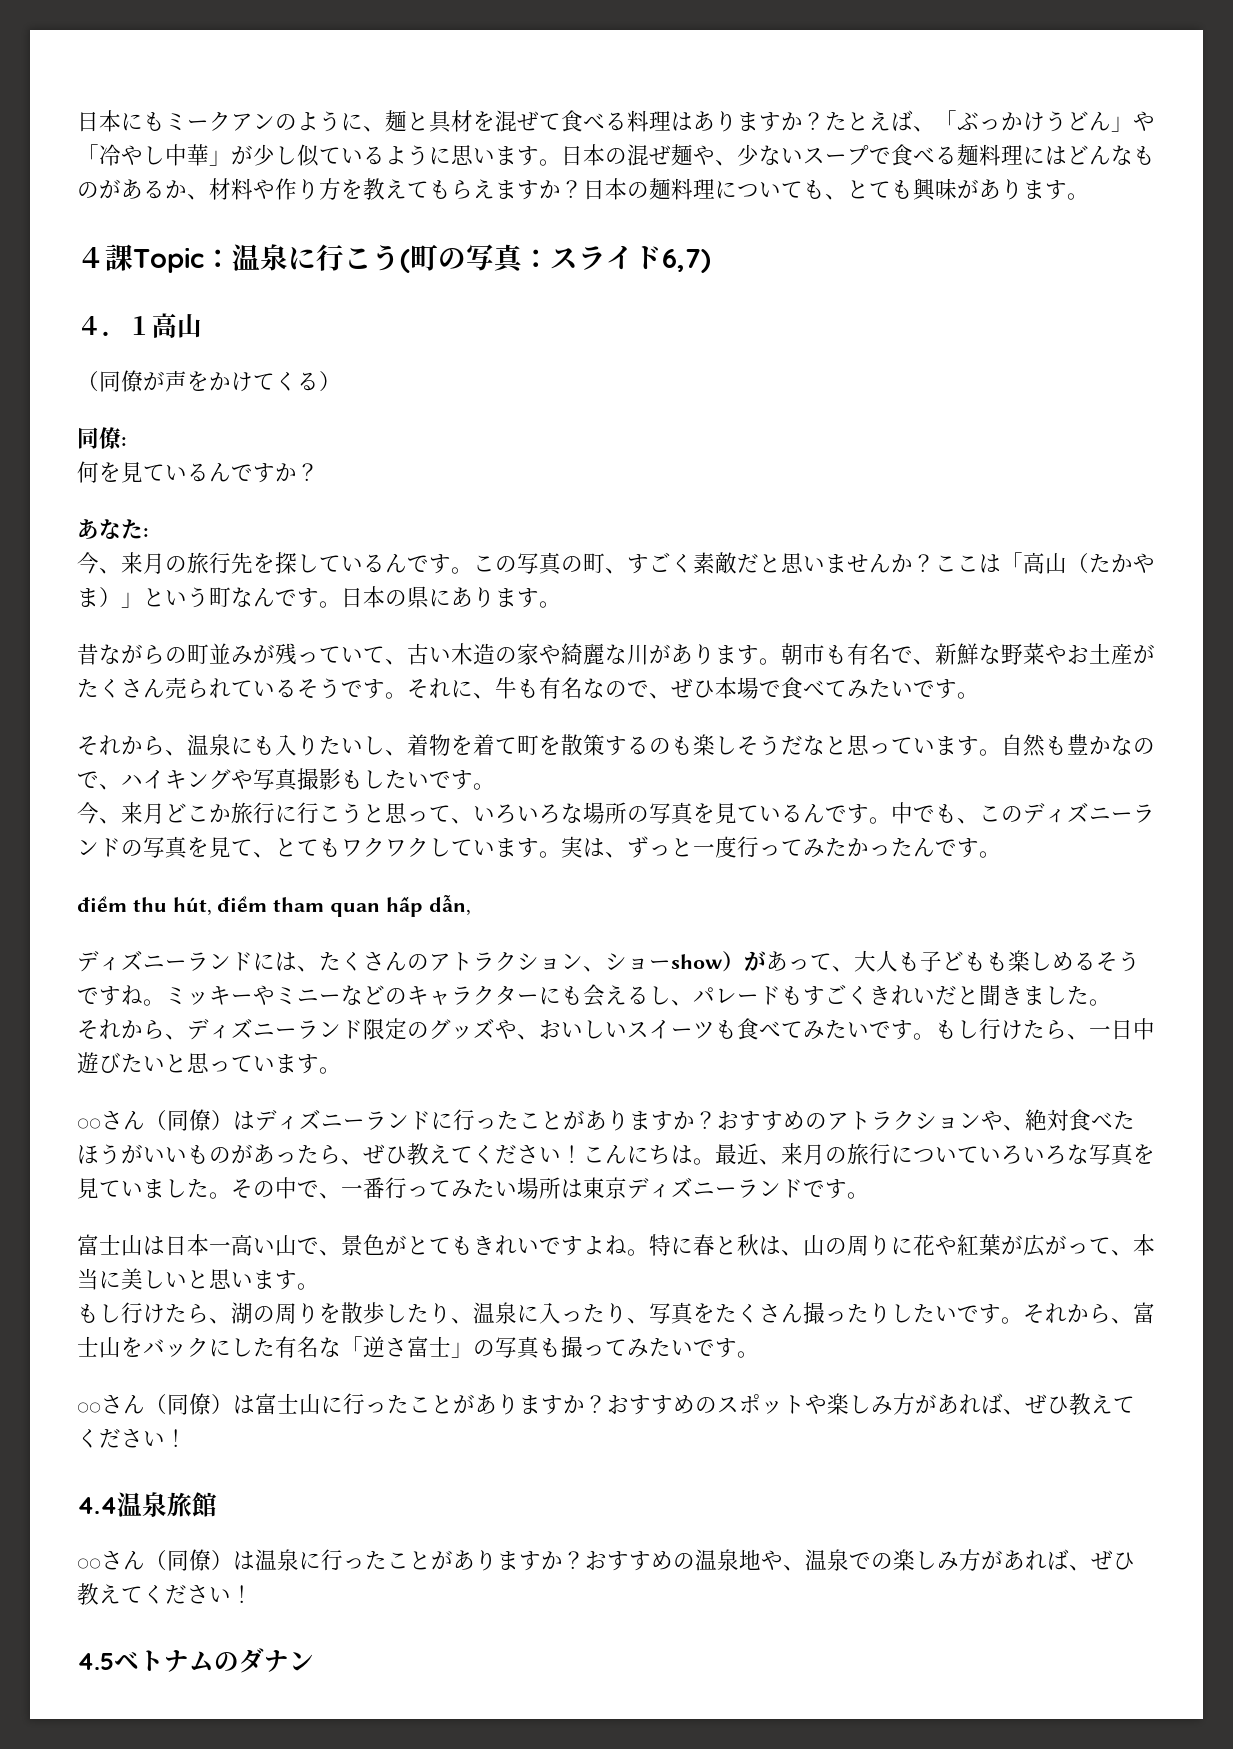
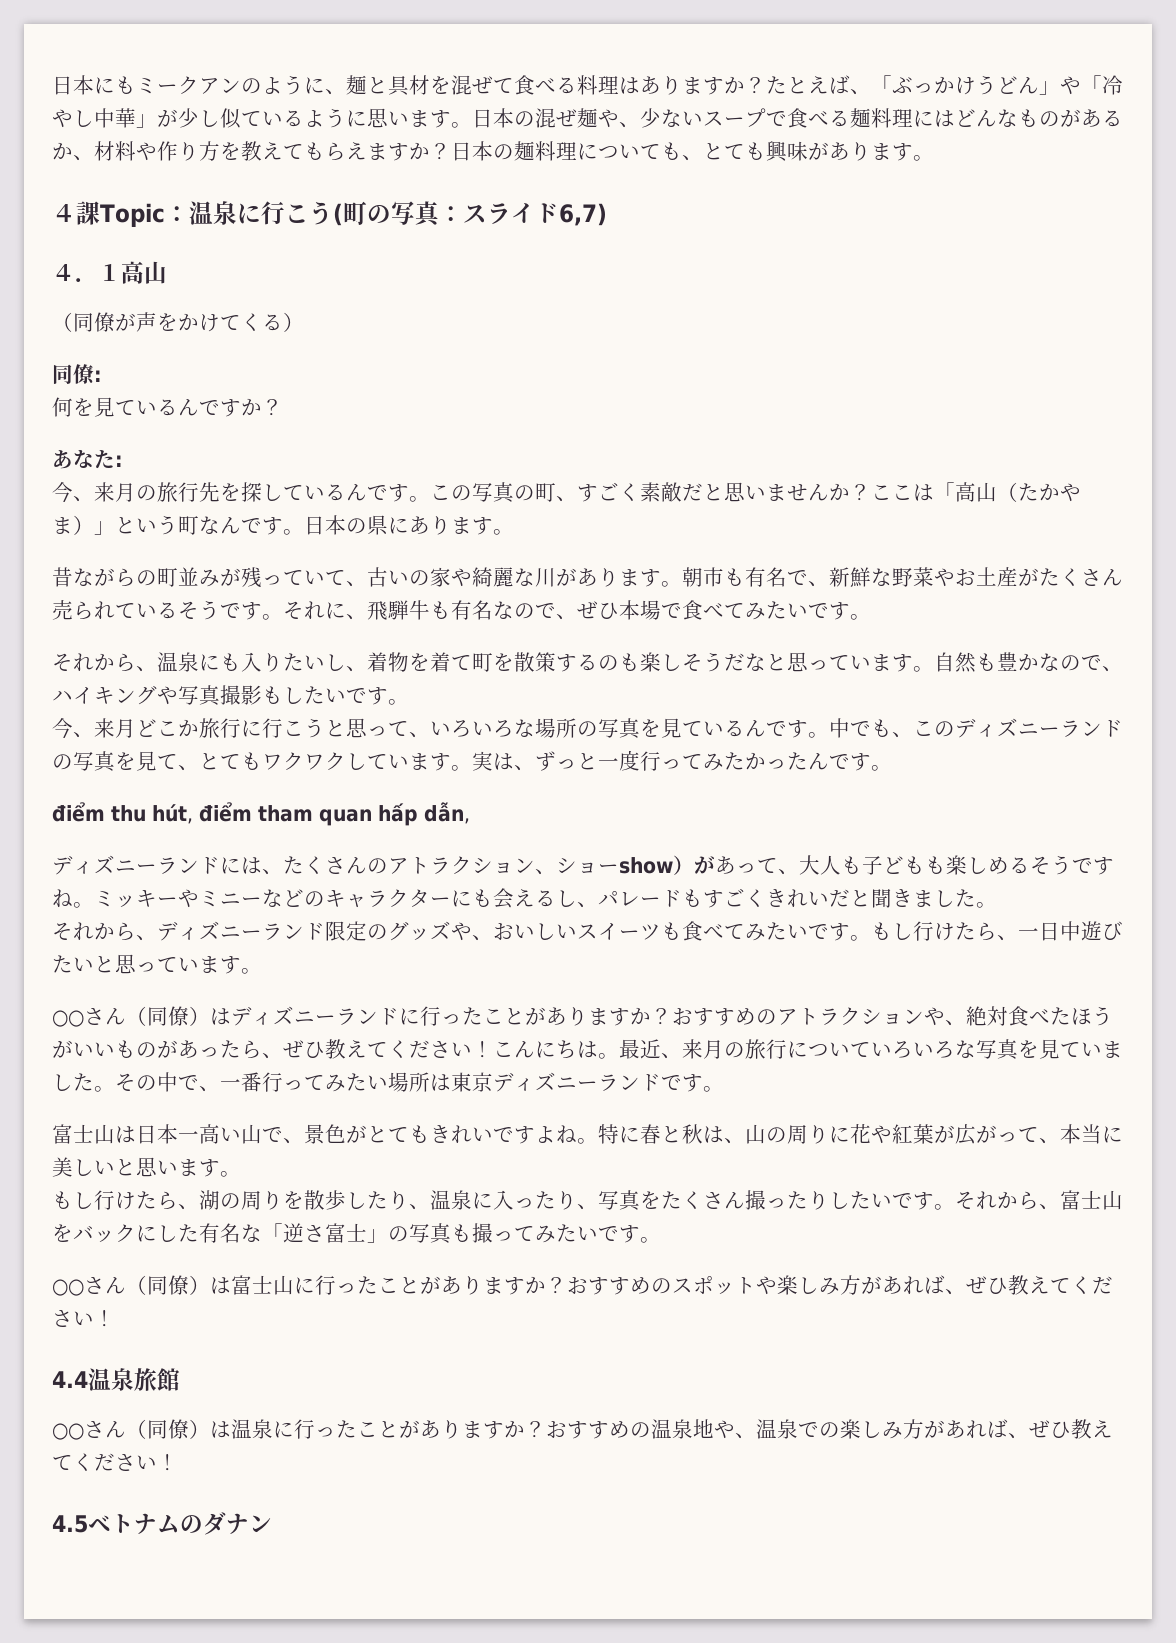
[451,643,495,665] 木造 -> (409, 577) none
(495, 696) none -> [367,600,409,620] 飛騨

